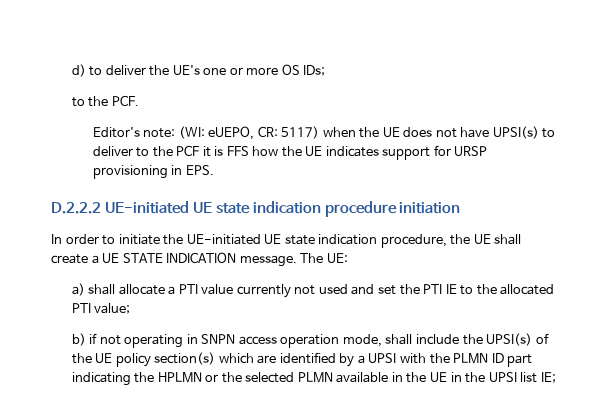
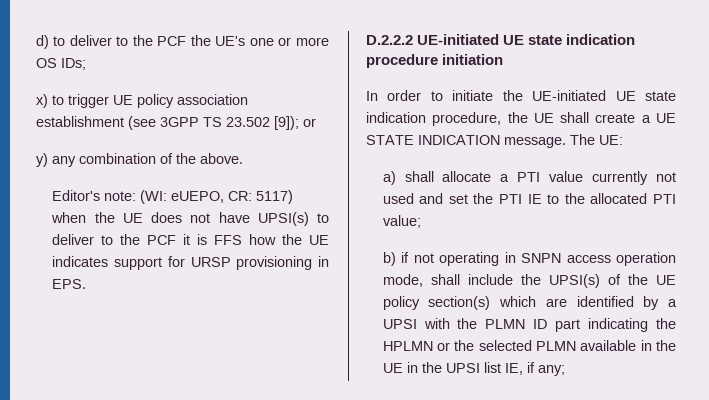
(146, 70) none -> [116,35,187,46] to the PCF
[71,95,139,107] to the PCF. -> [35,94,248,108] [35,116,316,130] [35,153,243,167] x) to trigger UE policy association establishment (see 3GPP TS 23.502 [9]); or // y) any combination of the above.
[540,372,556,383] IE; -> [504,362,565,376] IE, if any;

